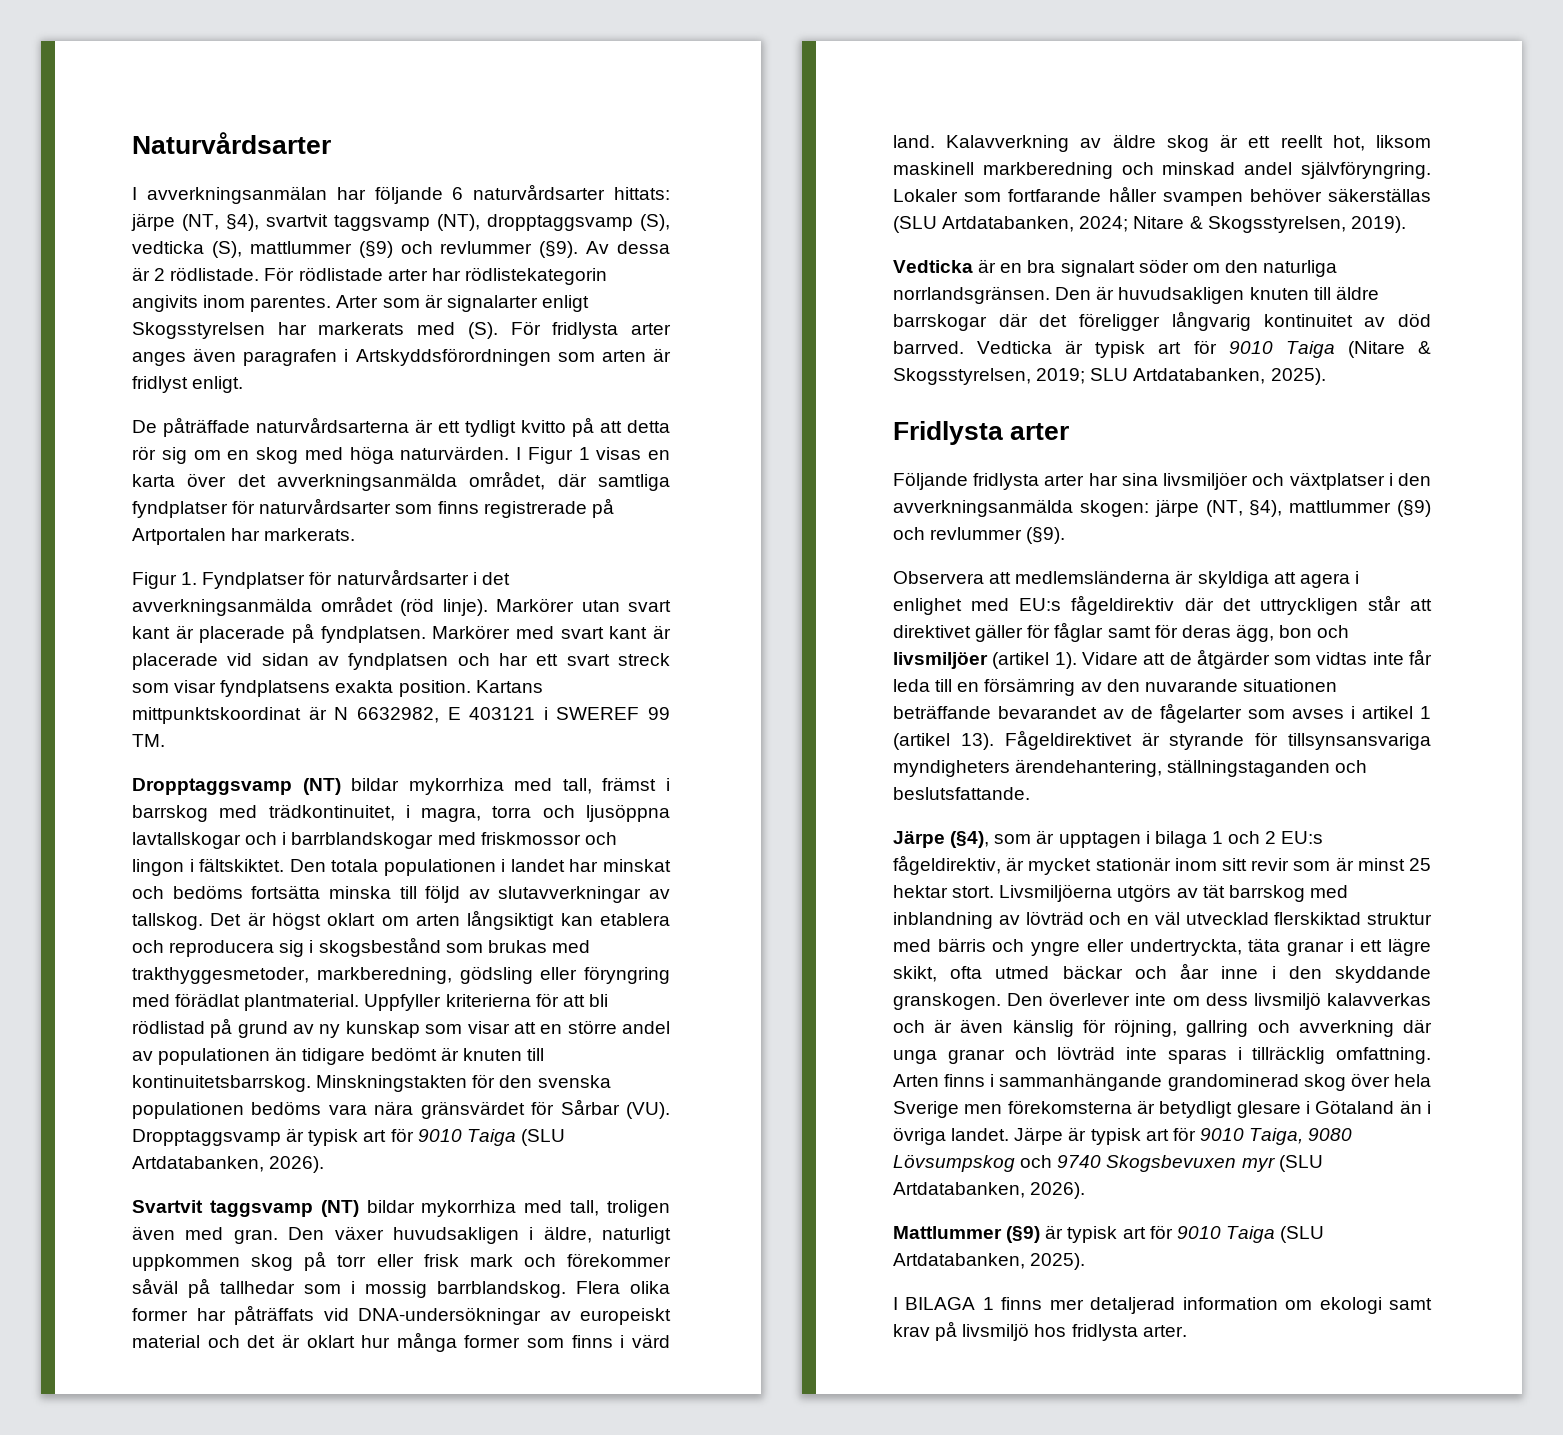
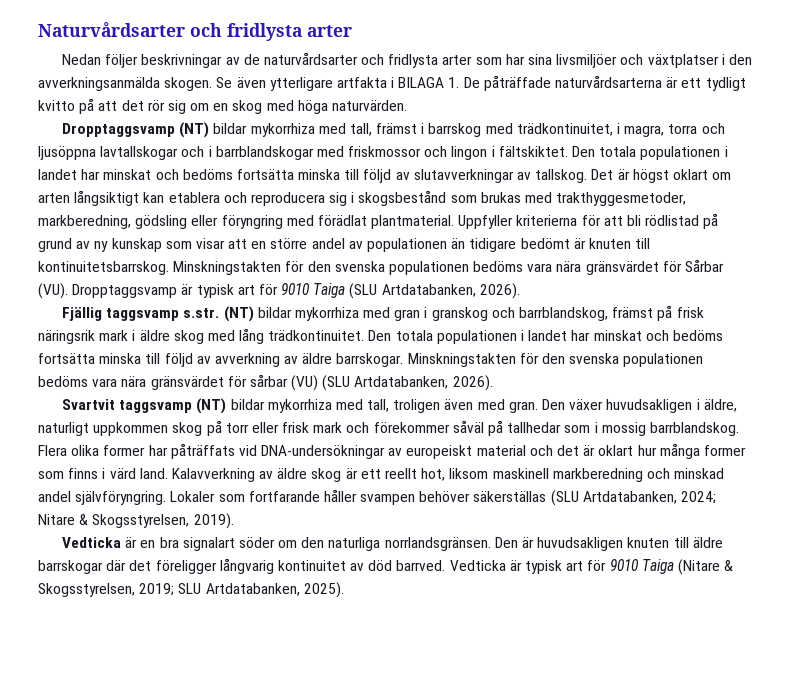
[132,184,670,204] [131,213,670,231] [132,241,670,258] [132,267,607,285] [132,294,589,312] [132,321,671,339] [132,348,671,366] [132,376,244,393] // I avverkningsanmälan har följande 6 naturvårdsarter hittats: järpe (NT, §4), svartvit taggsvamp (NT), dropptaggsvamp (S), vedticka (S), mattlummer (§9) och revlummer (§9). Av dessa är 2 rödlistade. För rödlistade arter har rödlistekategorin angivits inom parentes. Arter som är signalarter enligt Skogsstyrelsen har markerats med (S). För fridlysta arter anges även paragrafen i Artskyddsförordningen som arten är fridlyst enligt. // -> [190,23,352,41] [62,52,752,68] [38,77,460,91] och fridlysta arter // Nedan följer beskrivningar av de naturvårdsarter och fridlysta arter som har sina livsmiljöer och växtplatser i den avverkningsanmälda skogen. Se även ytterligare artfakta i BILAGA 1.
[627,420,670,433] detta -> [121,100,144,111] det
[516,447,670,464] [132,471,670,491] [132,498,614,518] [132,528,356,545] [132,569,510,589] [132,596,671,616] [132,623,672,643] [132,653,670,670] [132,680,543,697] [132,706,670,724] [132,734,165,747] I Figur 1 visas en karta över det avverkningsanmälda området, där samtliga fyndplatser för naturvårdsarter som finns registrerade på Artportalen har markerats. // Figur 1. Fyndplatser för naturvårdsarter i det avverkningsanmälda området (röd linje). Markörer utan svart kant är placerade på fyndplatsen. Markörer med svart kant är placerade vid sidan av fyndplatsen och har ett svart streck som visar fyndplatsens exakta position. Kartans mittpunktskoordinat är N 6632982, E 403121 i SWEREF 99 TM. -> (408, 105) none
(325, 1164) none -> [62,305,704,322] [38,328,723,344] [38,353,704,367] [38,374,493,391] // Fjällig taggsvamp s.str. (NT) bildar mykorrhiza med gran i granskog och barrblandskog, främst på frisk näringsrik mark i äldre skog med lång trädkontinuitet. Den totala populationen i landet har minskat och bedöms fortsätta minska till följd av avverkning av äldre barrskogar. Minskningstakten för den svenska populationen bedöms vara nära gränsvärdet för sårbar (VU) (SLU Artdatabanken, 2026).
[893,421,1070,445] [893,472,1431,490] [893,499,1431,517] [893,527,1066,544] [893,570,1359,588] [893,595,1432,615] [893,622,1350,642] [893,649,1432,669] [893,678,1337,696] [893,703,1431,723] [893,730,1431,750] [893,759,1368,777] [893,787,1030,800] [893,830,1324,848] [893,855,1431,875] [893,884,1348,902] [893,911,1432,929] [893,938,1431,956] [893,963,1431,983] [893,992,1431,1010] [893,1019,1432,1037] [893,1046,1431,1064] [893,1073,1431,1091] [893,1100,1431,1118] [893,1127,1353,1145] [893,1154,1323,1172] [893,1182,1086,1199] [893,1225,1325,1243] [893,1253,1086,1270] [893,1297,1432,1314] [893,1321,1187,1341] // Fridlysta arter // Följande fridlysta arter har sina livsmiljöer och växtplatser i den avverkningsanmälda skogen: järpe (NT, §4), mattlummer (§9) och revlummer (§9). // Observera att medlemsländerna är skyldiga att agera i enlighet med EU:s fågeldirektiv där det uttryckligen står att direktivet gäller för fåglar samt för deras ägg, bon och livsmiljöer (artikel 1). Vidare att de åtgärder som vidtas inte får leda till en försämring av den nuvarande situationen beträffande bevarandet av de fågelarter som avses i artikel 1 (artikel 13). Fågeldirektivet är styrande för tillsynsansvariga myndigheters ärendehantering, ställningstaganden och beslutsfattande. // Järpe (§4), som är upptagen i bilaga 1 och 2 EU:s fågeldirektiv, är mycket stationär inom sitt revir som är minst 25 hektar stort. Livsmiljöerna utgörs av tät barrskog med inblandning av lövträd och en väl utvecklad flerskiktad struktur med bärris och yngre eller undertryckta, täta granar i ett lägre skikt, ofta utmed bäckar och åar inne i den skyddande granskogen. Den överlever inte om dess livsmiljö kalavverkas och är även känslig för röjning, gallring och avverkning där unga granar och lövträd inte sparas i tillräcklig omfattning. Arten finns i sammanhängande grandominerad skog över hela Sverige men förekomsterna är betydligt glesare i Götaland än i övriga landet. Järpe är typisk art för 9010 Taiga, 9080 Lövsumpskog och 9740 Skogsbevuxen myr (SLU Artdatabanken, 2026). // Mattlummer (§9) är typisk art för 9010 Taiga (SLU Artdatabanken, 2025). // I BILAGA 1 finns mer detaljerad information om ekologi samt krav på livsmiljö hos fridlysta arter. -> (344, 590) none

